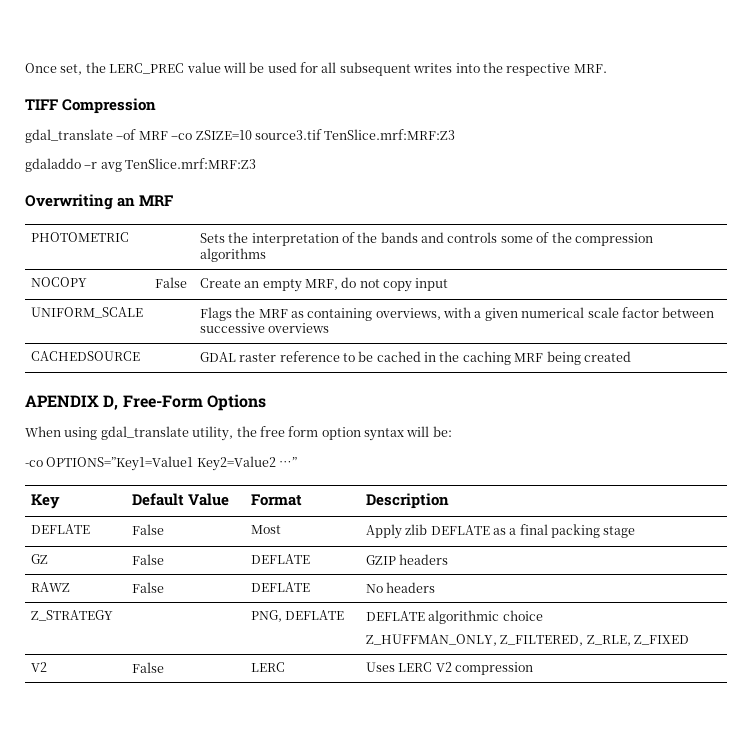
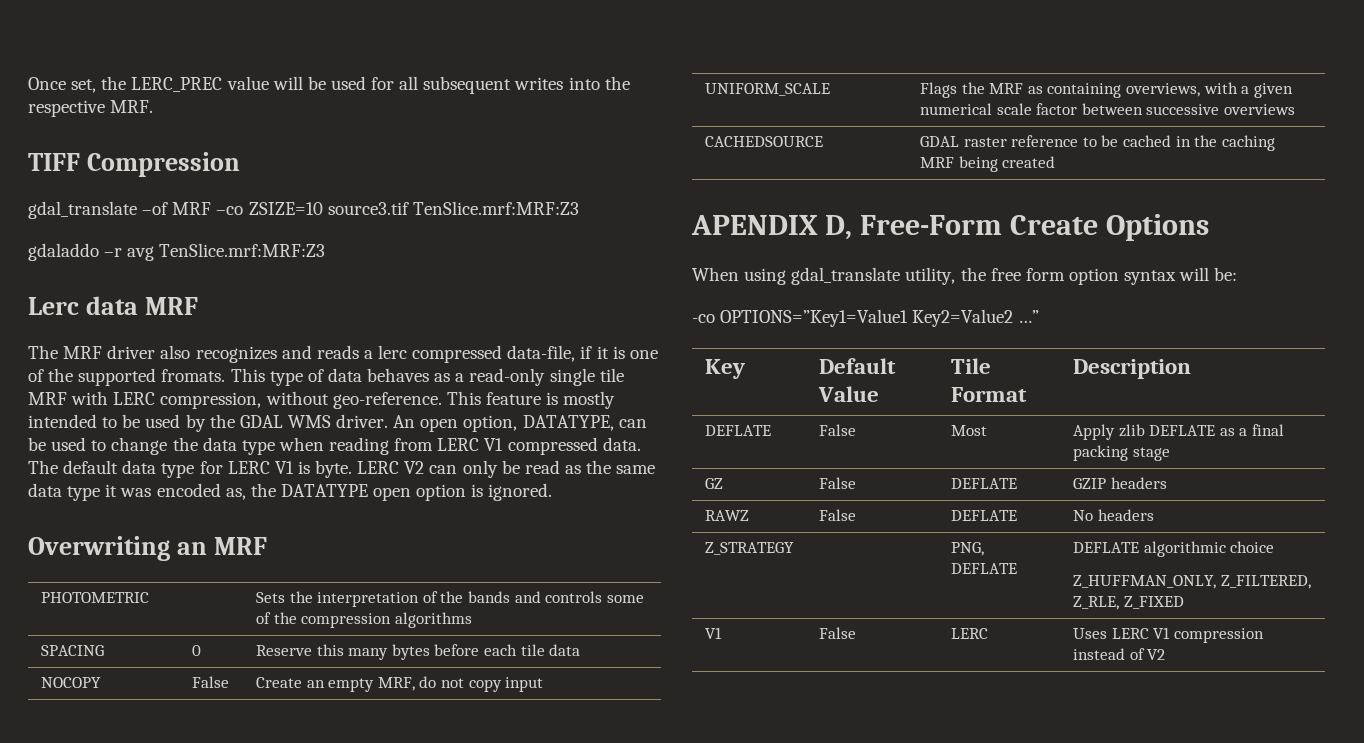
(257, 163) none -> [28,296,198,315] [28,345,658,363] [28,368,624,386] [28,391,616,409] [28,414,647,432] [28,437,641,455] [28,460,656,478] [28,483,553,501] // Lerc data MRF // The MRF driver also recognizes and reads a lerc compressed data-file, if it is one of the supported fromats. This type of data behaves as a read-only single tile MRF with LERC compression, without geo-reference. This feature is mostly intended to be used by the GDAL WMS driver. An open option, DATATYPE, can be used to change the data type when reading from LERC V1 compressed data. The default data type for LERC V1 is byte. LERC V2 can only be read as the same data type it was encoded as, the DATATYPE open option is ignored.
(266, 255) none -> [40,645,104,656] [191,645,201,656] [255,644,581,660] // SPACING | 0 | Reserve this many bytes before each tile data
(203, 401) none -> [1009,215,1098,235] Create
(229, 499) none -> [950,358,991,374] Tile
[30,662,47,672] V2 -> [704,627,722,639] V1
[435,662,533,675] V2 compression -> [1153,627,1264,643] [1072,648,1166,660] V1 compression instead of V2

